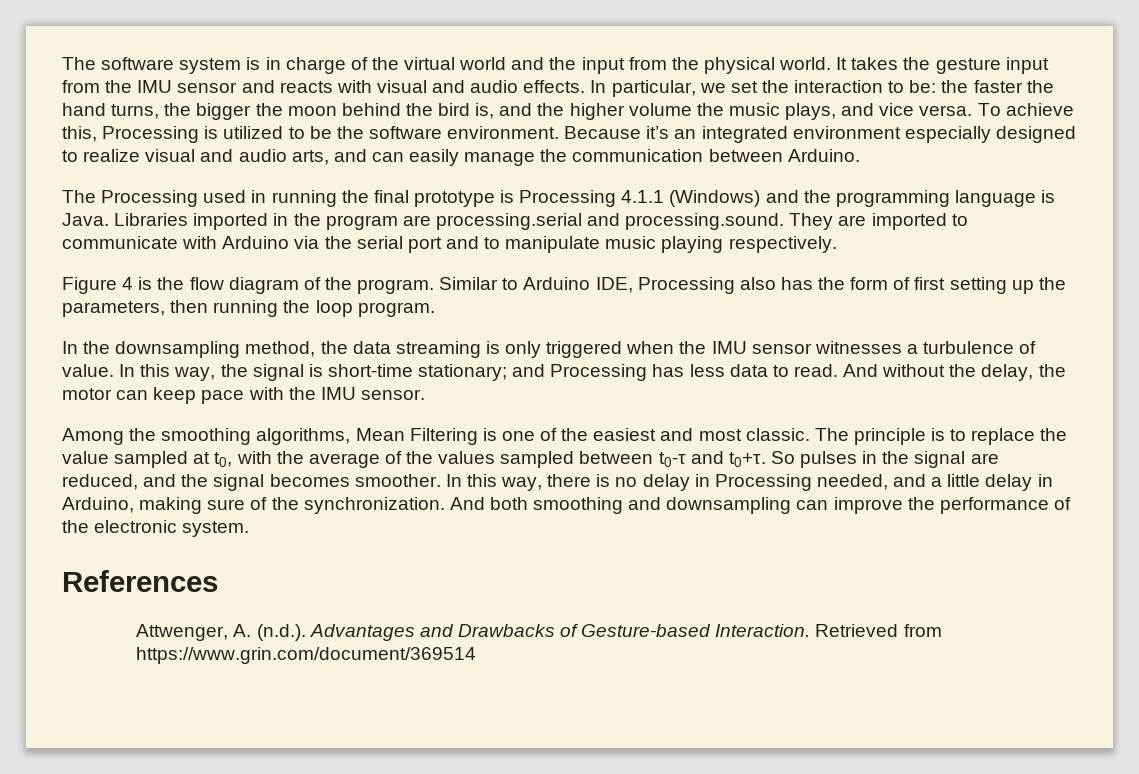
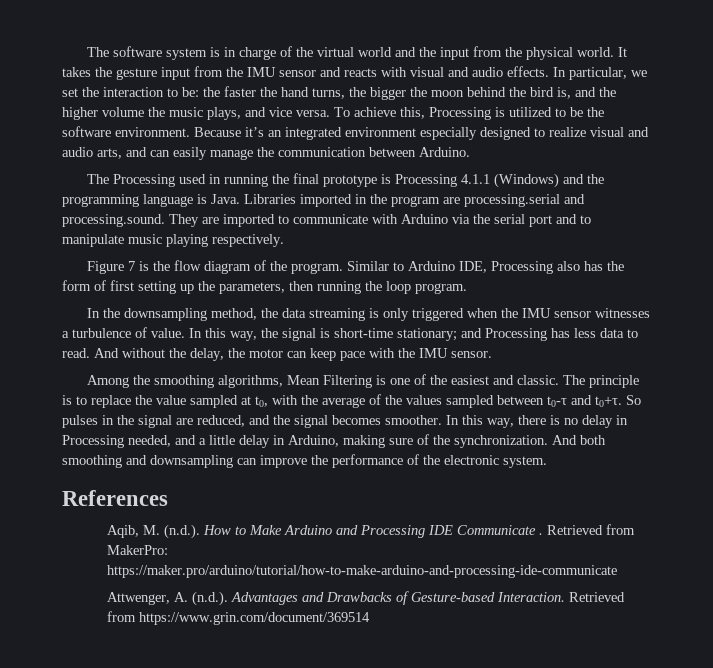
[122,277,134,290] 4 -> [128,261,136,271] 7
[698,429,742,441] most -> (515, 380) none
(218, 581) none -> [107,524,636,539] [107,545,169,555] [107,565,618,578] // Aqib, M. (n.d.). How to Make Arduino and Processing IDE Communicate . Retrieved from MakerPro: https://maker.pro/arduino/tutorial/how-to-make-arduino-and-processing-ide-communicate

